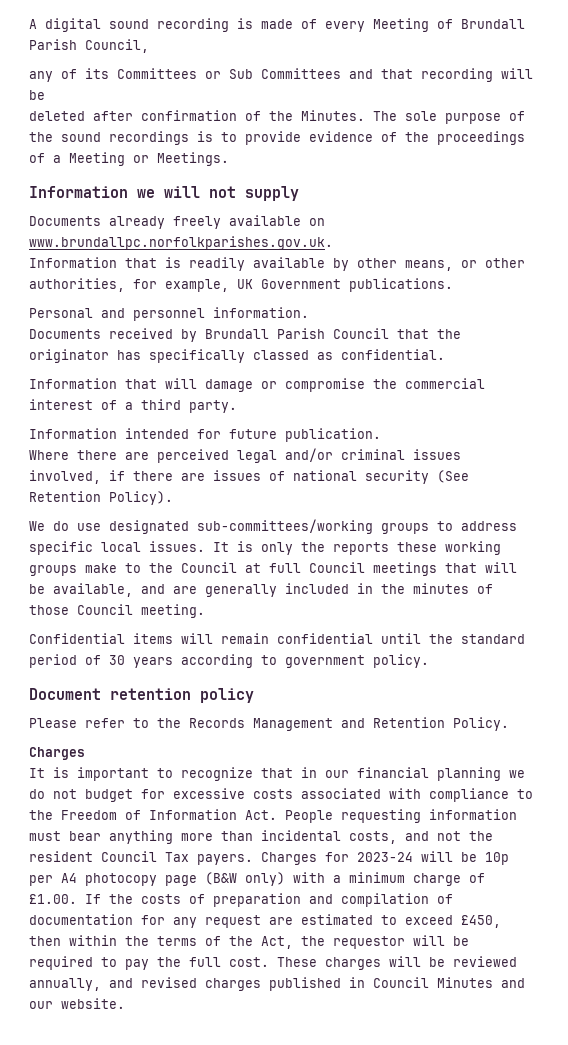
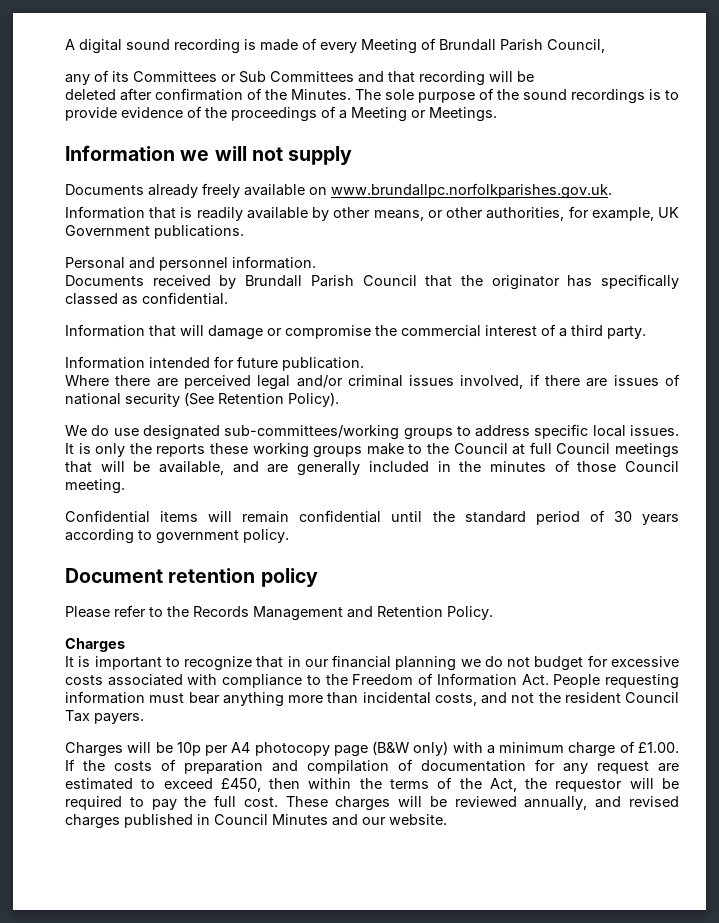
[261,852,413,865] Charges for 2023-24 -> [65,742,123,757] // Charges

